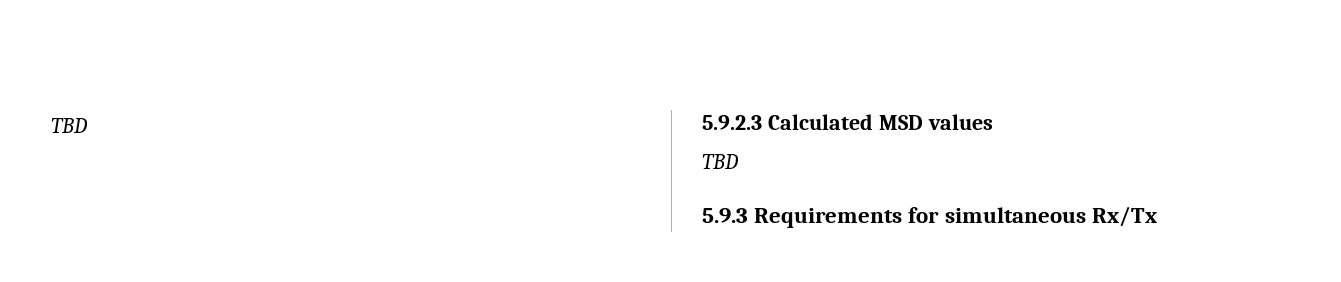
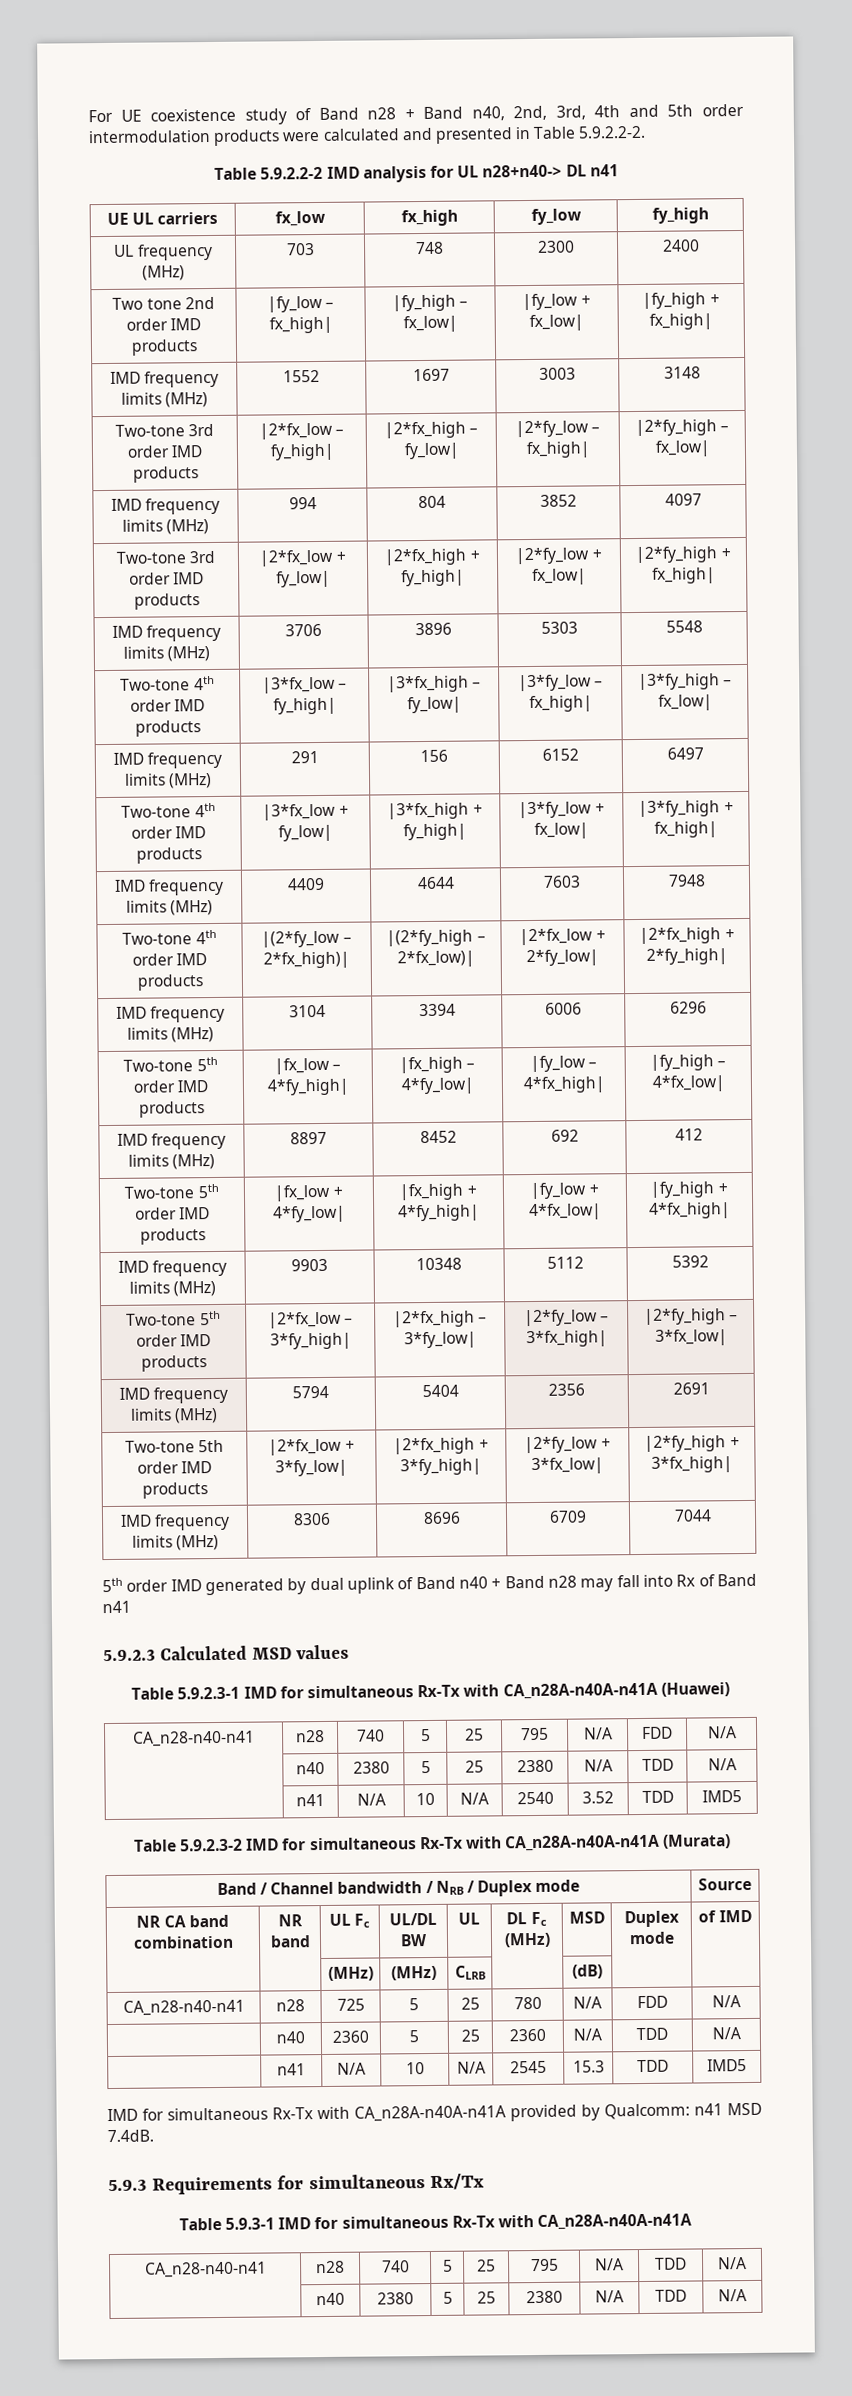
[51,118,88,133] [702,114,993,130] [702,154,739,169] TBD // 5.9.2.3 Calculated MSD values // TBD -> [88,103,744,125] [88,125,647,146] [214,164,619,183] [106,211,219,225] [274,210,326,227] [400,209,458,227] [530,208,582,225] [651,207,709,224] [114,243,213,261] [142,265,185,281] [285,243,315,256] [415,241,444,255] [537,240,575,253] [661,239,700,252] [112,296,215,310] [125,318,202,331] [130,339,198,356] [266,295,335,313] [268,316,333,334] [391,294,469,312] [402,315,458,333] [522,293,591,311] [529,314,584,331] [642,292,720,309] [649,313,713,330] [109,370,220,388] [120,392,209,408] [283,369,320,383] [412,368,450,382] [539,367,576,380] [663,366,701,379] [114,423,215,437] [126,445,204,458] [132,466,199,483] [258,422,345,440] [269,443,335,461] [383,421,479,439] [403,442,460,460] [514,420,601,438] [525,441,591,459] [634,419,730,436] [654,440,711,457] [110,497,221,515] [121,519,210,535] [288,497,317,510] [418,495,446,509] [540,494,577,507] [664,493,702,506] [115,550,217,564] [128,572,205,585] [133,593,200,610] [259,549,346,567] [276,570,331,588] [384,548,480,566] [401,569,465,587] [515,547,602,565] [532,568,587,585] [635,546,731,563] [652,567,716,584] [111,624,222,642] [122,646,211,662] [285,623,322,637] [414,622,452,636] [541,621,578,634] [665,620,703,633] [120,675,215,691] [129,699,206,712] [134,720,201,737] [261,676,348,694] [272,697,337,715] [386,675,482,693] [406,696,462,714] [517,674,604,692] [528,695,593,713] [637,673,733,690] [657,694,713,711] [112,751,223,769] [123,772,213,789] [290,750,319,764] [420,749,448,763] [542,748,579,761] [666,747,704,760] [121,802,216,818] [130,826,207,839] [135,847,202,864] [262,803,349,821] [278,824,333,842] [387,802,483,820] [403,823,467,841] [518,801,605,819] [534,822,589,839] [638,800,734,817] [654,821,718,838] [113,878,225,896] [125,899,214,916] [287,877,325,891] [416,876,455,890] [543,875,581,888] [667,874,706,887] [122,929,217,945] [131,953,208,966] [136,974,204,991] [261,930,352,948] [263,951,350,969] [386,929,486,947] [397,950,475,968] [519,928,606,946] [526,949,599,967] [639,927,735,944] [646,948,728,965] [115,1005,226,1023] [126,1026,215,1043] [289,1004,326,1018] [418,1003,456,1017] [545,1002,582,1015] [669,1001,707,1014] [123,1056,218,1072] [132,1080,209,1093] [138,1101,205,1118] [273,1057,342,1075] [266,1078,350,1096] [398,1056,476,1074] [400,1077,475,1095] [529,1055,598,1073] [522,1076,606,1094] [649,1054,727,1071] [651,1075,726,1092] [116,1132,227,1150] [127,1153,216,1170] [290,1131,327,1145] [419,1130,457,1144] [550,1129,579,1142] [675,1128,703,1141] [124,1183,219,1199] [134,1207,211,1220] [139,1228,206,1245] [274,1184,343,1202] [273,1205,346,1223] [399,1183,477,1201] [398,1204,480,1222] [530,1182,599,1200] [529,1203,602,1221] [650,1181,728,1198] [649,1202,731,1219] [117,1259,228,1277] [128,1280,217,1297] [291,1258,328,1272] [416,1257,462,1271] [547,1256,584,1269] [671,1255,709,1268] [126,1310,221,1326] [135,1334,212,1347] [140,1355,207,1372] [267,1311,354,1329] [269,1332,352,1350] [392,1310,488,1328] [403,1331,477,1349] [523,1309,610,1327] [525,1330,608,1348] [643,1308,739,1325] [654,1329,728,1346] [118,1386,229,1404] [129,1407,219,1424] [292,1385,329,1399] [421,1384,459,1398] [548,1383,585,1396] [672,1382,710,1395] [124,1439,225,1453] [136,1461,213,1474] [141,1482,208,1499] [268,1438,355,1456] [275,1459,348,1477] [393,1437,489,1455] [400,1458,482,1476] [524,1436,611,1454] [531,1457,604,1475] [644,1435,740,1452] [651,1456,733,1473] [119,1513,231,1531] [131,1534,220,1551] [293,1512,331,1526] [422,1511,461,1525] [549,1510,587,1523] [673,1509,712,1522] [102,1573,757,1596] [102,1600,131,1614] [103,1644,349,1662] [131,1682,730,1700] [133,1730,255,1747] [296,1729,325,1743] [357,1729,385,1742] [420,1728,431,1742] [465,1728,484,1741] [521,1727,549,1741] [582,1727,613,1740] [641,1726,673,1739] [706,1726,737,1739] [296,1761,325,1775] [352,1761,390,1774] [420,1760,431,1774] [465,1760,484,1773] [516,1759,554,1773] [583,1759,613,1772] [641,1758,674,1771] [707,1758,737,1771] [296,1793,325,1807] [356,1793,386,1806] [416,1792,435,1806] [460,1792,489,1805] [516,1791,554,1805] [582,1791,614,1804] [641,1790,674,1803] [702,1790,742,1803] [133,1834,732,1852] [216,1879,581,1897] [698,1877,752,1891] [136,1914,229,1928] [132,1935,234,1949] [277,1914,303,1927] [269,1935,311,1948] [328,1913,371,1928] [389,1912,437,1926] [400,1934,427,1947] [458,1912,480,1925] [506,1911,547,1927] [503,1932,551,1948] [568,1911,605,1924] [623,1910,679,1928] [628,1931,675,1945] [698,1909,752,1923] [327,1966,374,1981] [391,1965,437,1981] [454,1965,486,1980] [572,1964,603,1979] [122,1999,245,2016] [276,1999,305,2012] [336,1998,365,2011] [409,1998,419,2011] [460,1997,480,2010] [513,1996,542,2010] [573,1996,602,2009] [636,1995,668,2009] [711,1995,741,2008] [276,2031,305,2044] [332,2030,369,2043] [409,2030,419,2043] [460,2029,480,2042] [509,2028,546,2042] [573,2028,602,2041] [636,2027,668,2041] [711,2027,741,2040] [277,2063,306,2076] [337,2062,366,2075] [405,2062,425,2075] [456,2061,486,2074] [510,2060,547,2074] [572,2060,605,2073] [637,2059,669,2073] [707,2059,747,2072] [107,2102,762,2122] [107,2129,154,2143] For UE coexistence study of Band n28 + Band n40, 2nd, 3rd, 4th and 5th order intermodulation products were calculated and presented in Table 5.9.2.2-2. // Table 5.9.2.2-2 IMD analysis for UL n28+n40-> DL n41 // UE UL carriers | fx_low | fx_high | fy_low | fy_high // UL frequency (MHz) | 703 | 748 | 2300 | 2400 // Two tone 2nd order IMD products | |fy_low – fx_high| | |fy_high – fx_low| | |fy_low + fx_low| | |fy_high + fx_high| // IMD frequency limits (MHz) | 1552 | 1697 | 3003 | 3148 // Two-tone 3rd order IMD products | |2*fx_low – fy_high| | |2*fx_high – fy_low| | |2*fy_low – fx_high| | |2*fy_high – fx_low| // IMD frequency limits (MHz) | 994 | 804 | 3852 | 4097 // Two-tone 3rd order IMD products | |2*fx_low + fy_low| | |2*fx_high + fy_high| | |2*fy_low + fx_low| | |2*fy_high + fx_high| // IMD frequency limits (MHz) | 3706 | 3896 | 5303 | 5548 // Two-tone 4th order IMD products | |3*fx_low – fy_high| | |3*fx_high – fy_low| | |3*fy_low – fx_high| | |3*fy_high – fx_low| // IMD frequency limits (MHz) | 291 | 156 | 6152 | 6497 // Two-tone 4th order IMD products | |3*fx_low + fy_low| | |3*fx_high + fy_high| | |3*fy_low + fx_low| | |3*fy_high + fx_high| // IMD frequency limits (MHz) | 4409 | 4644 | 7603 | 7948 // Two-tone 4th order IMD products | |(2*fy_low – 2*fx_high)| | |(2*fy_high – 2*fx_low)| | |2*fx_low + 2*fy_low| | |2*fx_high + 2*fy_high| // IMD frequency limits (MHz) | 3104 | 3394 | 6006 | 6296 // Two-tone 5th order IMD products | |fx_low – 4*fy_high| | |fx_high – 4*fy_low| | |fy_low – 4*fx_high| | |fy_high – 4*fx_low| // IMD frequency limits (MHz) | 8897 | 8452 | 692 | 412 // Two-tone 5th order IMD products | |fx_low + 4*fy_low| | |fx_high + 4*fy_high| | |fy_low + 4*fx_low| | |fy_high + 4*fx_high| // IMD frequency limits (MHz) | 9903 | 10348 | 5112 | 5392 // Two-tone 5th order IMD products | |2*fx_low – 3*fy_high| | |2*fx_high – 3*fy_low| | |2*fy_low – 3*fx_high| | |2*fy_high – 3*fx_low| // IMD frequency limits (MHz) | 5794 | 5404 | 2356 | 2691 // Two-tone 5th order IMD products | |2*fx_low + 3*fy_low| | |2*fx_high + 3*fy_high| | |2*fy_low + 3*fx_low| | |2*fy_high + 3*fx_high| // IMD frequency limits (MHz) | 8306 | 8696 | 6709 | 7044 // 5th order IMD generated by dual uplink of Band n40 + Band n28 may fall into Rx of Band n41 // 5.9.2.3 Calculated MSD values // Table 5.9.2.3-1 IMD for simultaneous Rx-Tx with CA_n28A-n40A-n41A (Huawei) // CA_n28-n40-n41 | n28 | 740 | 5 | 25 | 795 | N/A | FDD | N/A // | n40 | 2380 | 5 | 25 | 2380 | N/A | TDD | N/A // | n41 | N/A | 10 | N/A | 2540 | 3.52 | TDD | IMD5 // Table 5.9.2.3-2 IMD for simultaneous Rx-Tx with CA_n28A-n40A-n41A (Murata) // Band / Channel bandwidth / NRB / Duplex mode | Source // NR CA band combination | NR band | UL Fc | UL/DL BW | UL | DL Fc (MHz) | MSD | Duplex mode | of IMD // | | (MHz) | (MHz) | CLRB | | (dB) | | // CA_n28-n40-n41 | n28 | 725 | 5 | 25 | 780 | N/A | FDD | N/A // | n40 | 2360 | 5 | 25 | 2360 | N/A | TDD | N/A // | n41 | N/A | 10 | N/A | 2545 | 15.3 | TDD | IMD5 // IMD for simultaneous Rx-Tx with CA_n28A-n40A-n41A provided by Qualcomm: n41 MSD 7.4dB.
(1157, 216) none -> [178,2213,693,2231] [144,2261,267,2278] [316,2260,345,2274] [381,2260,410,2273] [442,2259,453,2272] [477,2259,496,2272] [530,2258,559,2272] [595,2258,624,2271] [654,2257,687,2270] [717,2257,747,2270] [316,2292,345,2306] [377,2292,414,2305] [442,2291,453,2304] [477,2291,496,2304] [526,2290,563,2304] [595,2290,624,2303] [655,2289,687,2302] [718,2289,747,2302] // Table 5.9.3-1 IMD for simultaneous Rx-Tx with CA_n28A-n40A-n41A // CA_n28-n40-n41 | n28 | 740 | 5 | 25 | 795 | N/A | TDD | N/A // | n40 | 2380 | 5 | 25 | 2380 | N/A | TDD | N/A

